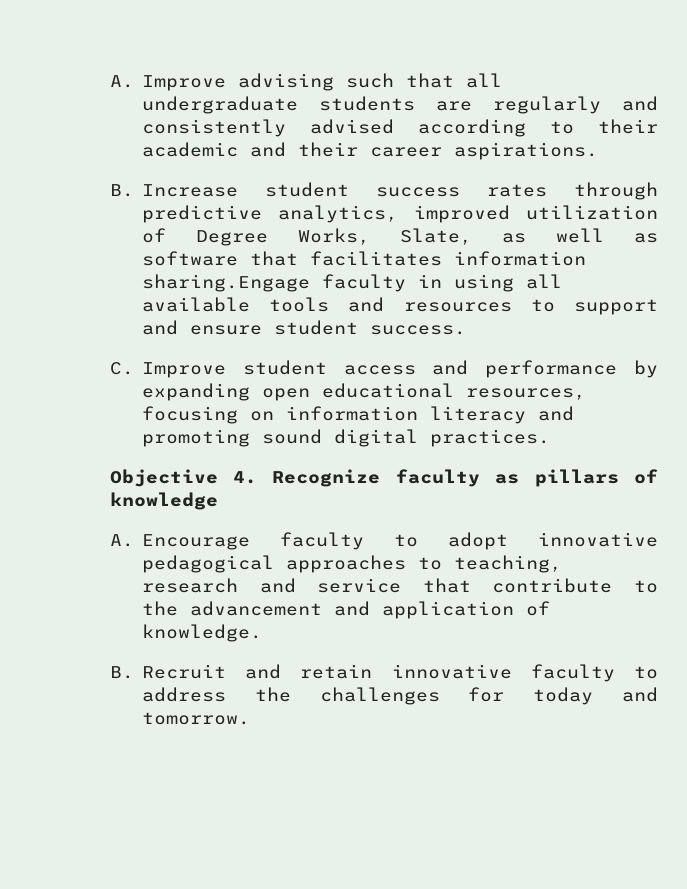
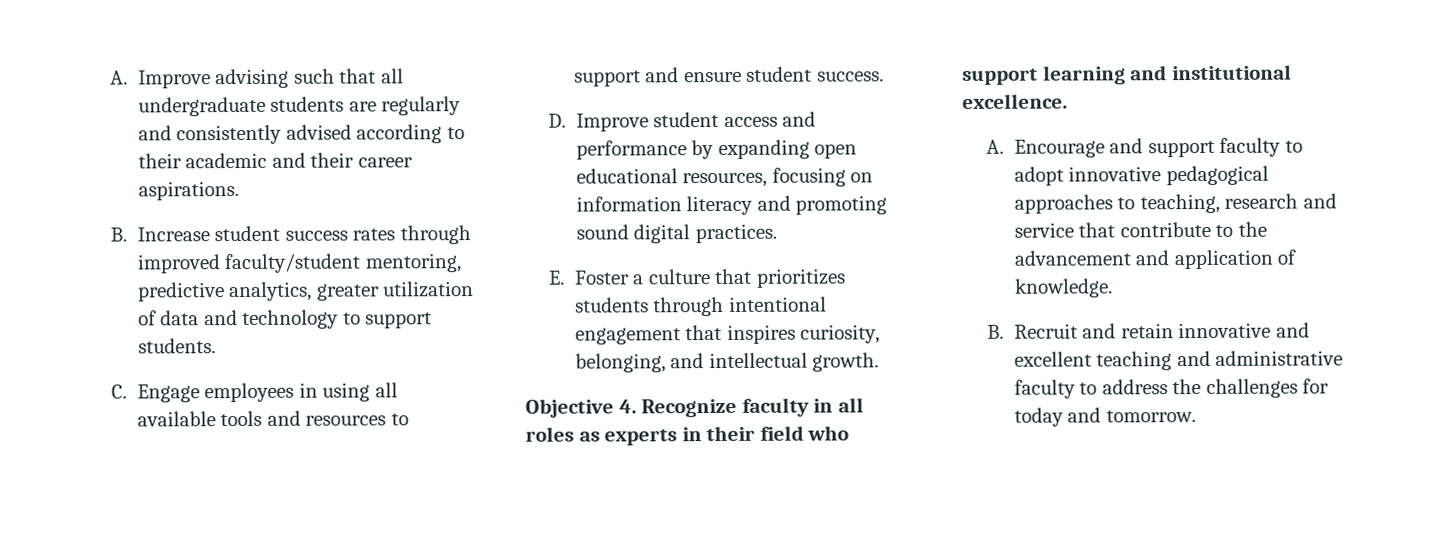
(658, 191) none -> [136,253,462,274] improved faculty/student mentoring,
[414,205,511,223] improved -> [316,283,380,301] greater
[196,228,658,246] [142,251,587,266] [142,274,407,292] Degree Works, Slate, as well as software that facilitates information sharing.Engage faculty -> [160,309,433,329] [137,338,216,354] [111,382,295,403] data and technology to support students. // C. Engage employees
[109,362,134,375] C. -> [548,113,567,128] D.
[109,469,658,487] [109,492,218,510] Objective 4. Recognize faculty as pillars of knowledge -> [548,268,846,288] [574,296,827,317] [574,324,881,345] [574,352,880,373] [525,397,864,418] [525,425,850,446] [962,64,1292,85] [962,93,1068,109] E. Foster a culture that prioritizes students through intentional engagement that inspires curiosity, belonging, and intellectual growth. // Objective 4. Recognize faculty in all roles as experts in their field who support learning and institutional excellence.
(251, 542) none -> [1109,138,1215,158] and support
(512, 671) none -> [1275,322,1310,338] [1013,350,1344,371] and excellent teaching and administrative

